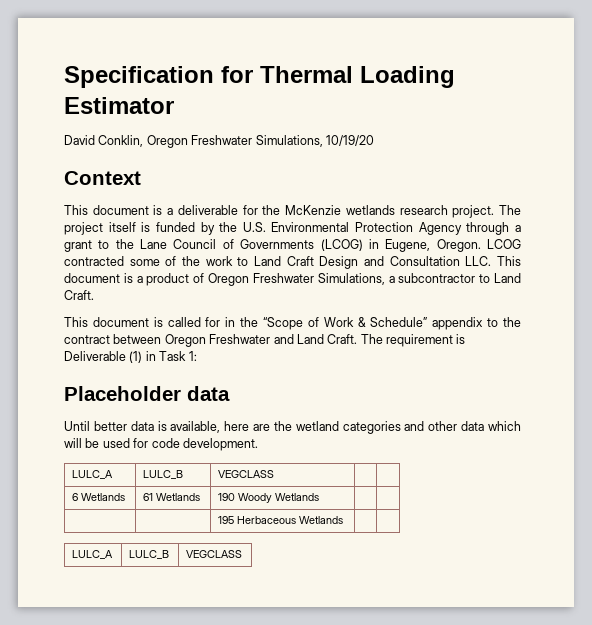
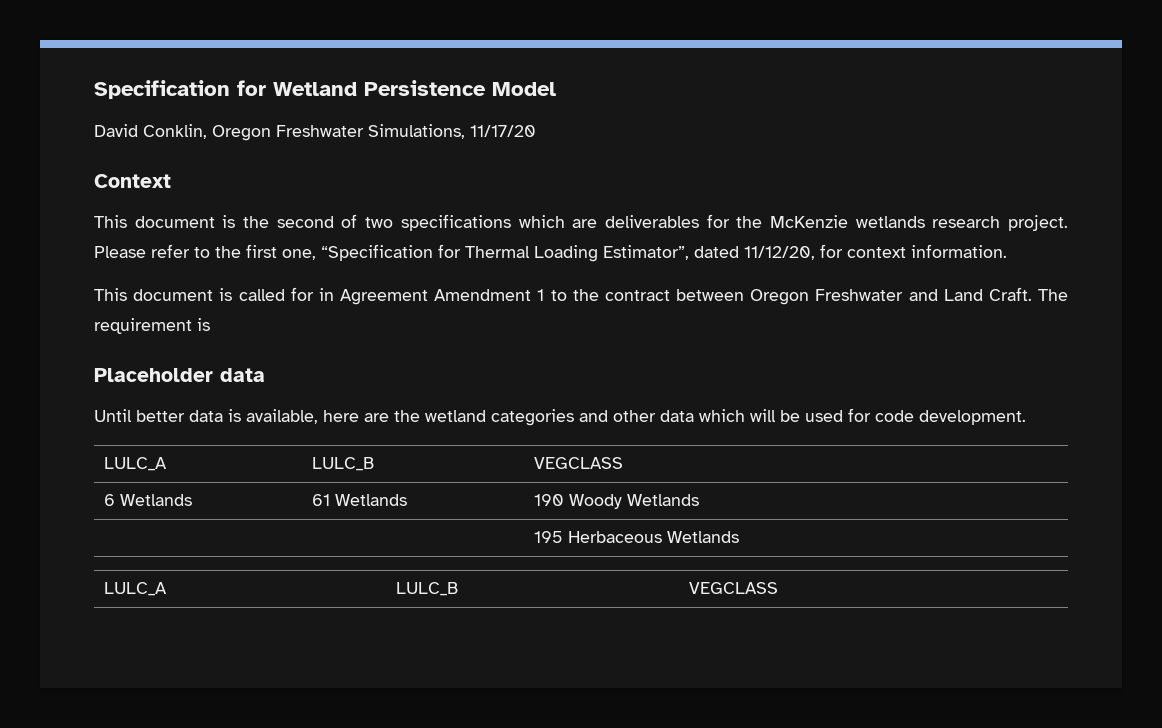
[260,66,455,88] [64,97,174,114] Thermal Loading Estimator -> [273,80,556,96] Wetland Persistence Model
[325,135,374,146] 10/19/20 -> [470,125,536,137] 11/17/20
[167,205,238,215] a deliverable -> [243,214,699,231] the second of two specifications which are deliverables
[499,205,522,215] [64,222,521,235] [64,239,521,252] [64,256,521,269] [64,273,521,286] [64,290,94,300] The project itself is funded by the U.S. Environmental Protection Agency through a grant to the Lane Council of Governments (LCOG) in Eugene, Oregon. LCOG contracted some of the work to Land Craft Design and Consultation LLC. This document is a product of Oregon Freshwater Simulations, a subcontractor to Land Craft. -> [94,244,1007,262] Please refer to the first one, “Specification for Thermal Loading Estimator”, dated 11/12/20, for context information.
[240,317,484,330] the “Scope of Work & Schedule” appendix -> [339,289,545,305] Agreement Amendment 1
[64,351,197,363] Deliverable (1) in Task 1: -> (210, 324) none

